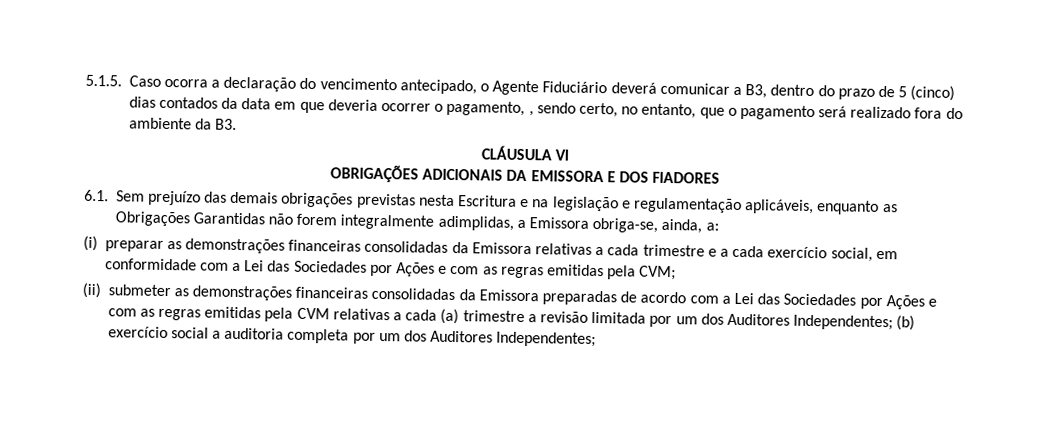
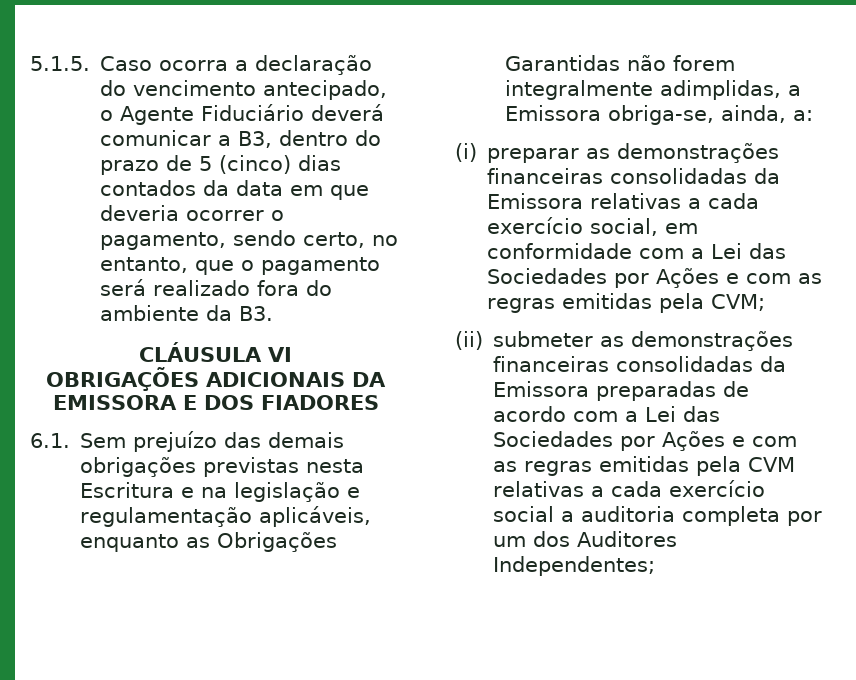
[528,111,534,117] , -> (227, 241) none
[642,244,765,258] trimestre e a cada -> (760, 201) none
[440,308,916,331] (a) trimestre a revisão limitada por um dos Auditores Independentes; (b) -> (663, 489) none

